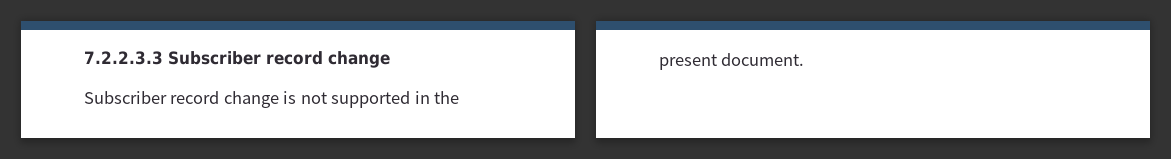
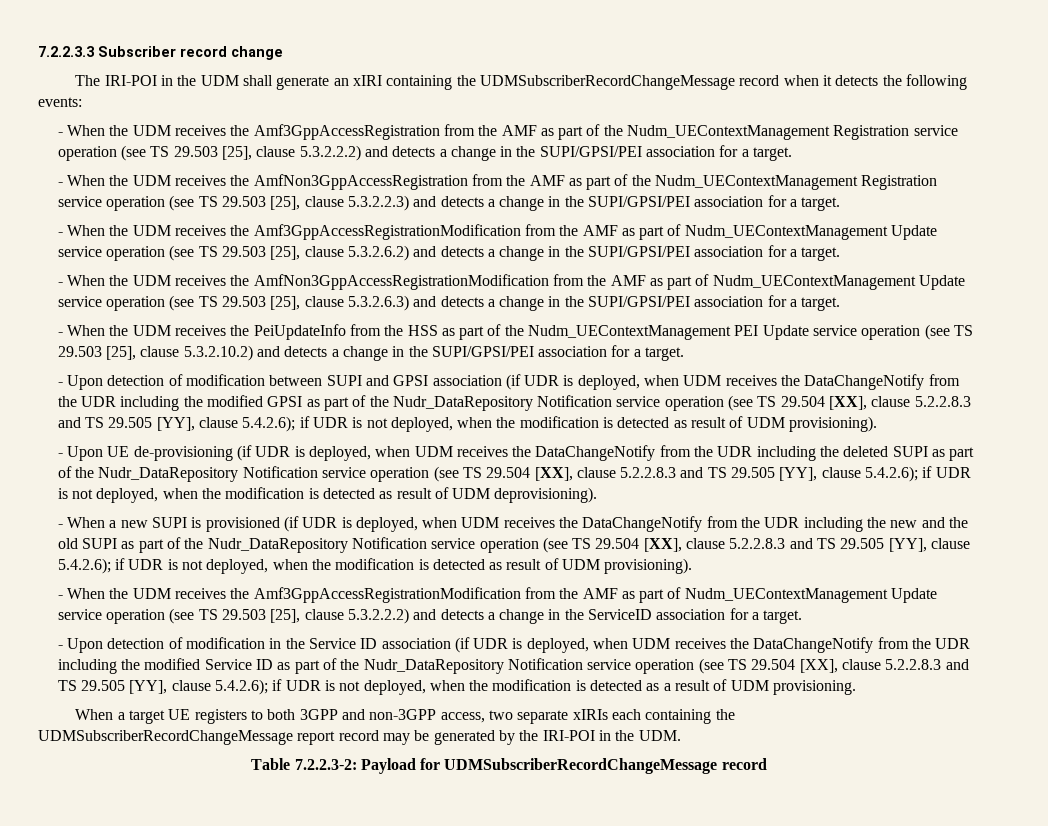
[84,91,460,108] [659,53,805,70] Subscriber record change is not supported in the present document. -> [75,74,967,90] [38,97,82,107] [57,124,958,140] [57,145,793,161] [57,174,938,190] [57,195,841,211] [57,224,938,240] [57,245,841,261] [57,274,966,290] [57,295,841,311] [57,324,974,340] [57,345,685,361] [57,374,960,390] [57,395,971,411] [57,416,878,432] [57,445,975,461] [57,466,971,482] [57,487,598,503] [57,516,969,532] [57,537,971,553] [57,558,693,574] [57,587,938,603] [57,608,803,624] [57,637,971,653] [57,658,969,674] [57,679,857,695] [75,709,735,724] [38,730,681,745] [251,758,767,774] The IRI-POI in the UDM shall generate an xIRI containing the UDMSubscriberRecordChangeMessage record when it detects the following events: // - When the UDM receives the Amf3GppAccessRegistration from the AMF as part of the Nudm_UEContextManagement Registration service operation (see TS 29.503 [25], clause 5.3.2.2.2) and detects a change in the SUPI/GPSI/PEI association for a target. // - When the UDM receives the AmfNon3GppAccessRegistration from the AMF as part of the Nudm_UEContextManagement Registration service operation (see TS 29.503 [25], clause 5.3.2.2.3) and detects a change in the SUPI/GPSI/PEI association for a target. // - When the UDM receives the Amf3GppAccessRegistrationModification from the AMF as part of Nudm_UEContextManagement Update service operation (see TS 29.503 [25], clause 5.3.2.6.2) and detects a change in the SUPI/GPSI/PEI association for a target. // - When the UDM receives the AmfNon3GppAccessRegistrationModification from the AMF as part of Nudm_UEContextManagement Update service operation (see TS 29.503 [25], clause 5.3.2.6.3) and detects a change in the SUPI/GPSI/PEI association for a target. // - When the UDM receives the PeiUpdateInfo from the HSS as part of the Nudm_UEContextManagement PEI Update service operation (see TS 29.503 [25], clause 5.3.2.10.2) and detects a change in the SUPI/GPSI/PEI association for a target. // - Upon detection of modification between SUPI and GPSI association (if UDR is deployed, when UDM receives the DataChangeNotify from the UDR including the modified GPSI as part of the Nudr_DataRepository Notification service operation (see TS 29.504 [XX], clause 5.2.2.8.3 and TS 29.505 [YY], clause 5.4.2.6); if UDR is not deployed, when the modification is detected as result of UDM provisioning). // - Upon UE de-provisioning (if UDR is deployed, when UDM receives the DataChangeNotify from the UDR including the deleted SUPI as part of the Nudr_DataRepository Notification service operation (see TS 29.504 [XX], clause 5.2.2.8.3 and TS 29.505 [YY], clause 5.4.2.6); if UDR is not deployed, when the modification is detected as result of UDM deprovisioning). // - When a new SUPI is provisioned (if UDR is deployed, when UDM receives the DataChangeNotify from the UDR including the new and the old SUPI as part of the Nudr_DataRepository Notification service operation (see TS 29.504 [XX], clause 5.2.2.8.3 and TS 29.505 [YY], clause 5.4.2.6); if UDR is not deployed, when the modification is detected as result of UDM provisioning). // - When the UDM receives the Amf3GppAccessRegistrationModification from the AMF as part of Nudm_UEContextManagement Update service operation (see TS 29.503 [25], clause 5.3.2.2.2) and detects a change in the ServiceID association for a target. // - Upon detection of modification in the Service ID association (if UDR is deployed, when UDM receives the DataChangeNotify from the UDR including the modified Service ID as part of the Nudr_DataRepository Notification service operation (see TS 29.504 [XX], clause 5.2.2.8.3 and TS 29.505 [YY], clause 5.4.2.6); if UDR is not deployed, when the modification is detected as a result of UDM provisioning. // When a target UE registers to both 3GPP and non-3GPP access, two separate xIRIs each containing the UDMSubscriberRecordChangeMessage report record may be generated by the IRI-POI in the UDM. // Table 7.2.2.3-2: Payload for UDMSubscriberRecordChangeMessage record

